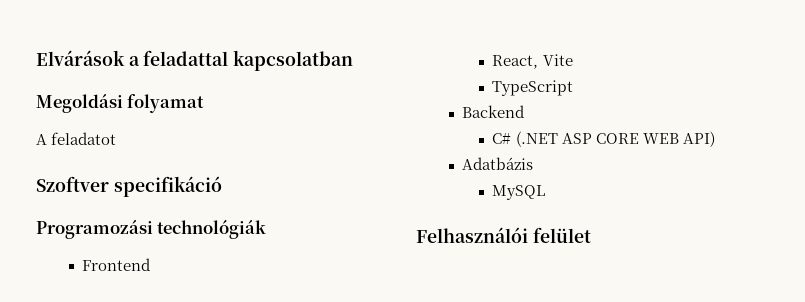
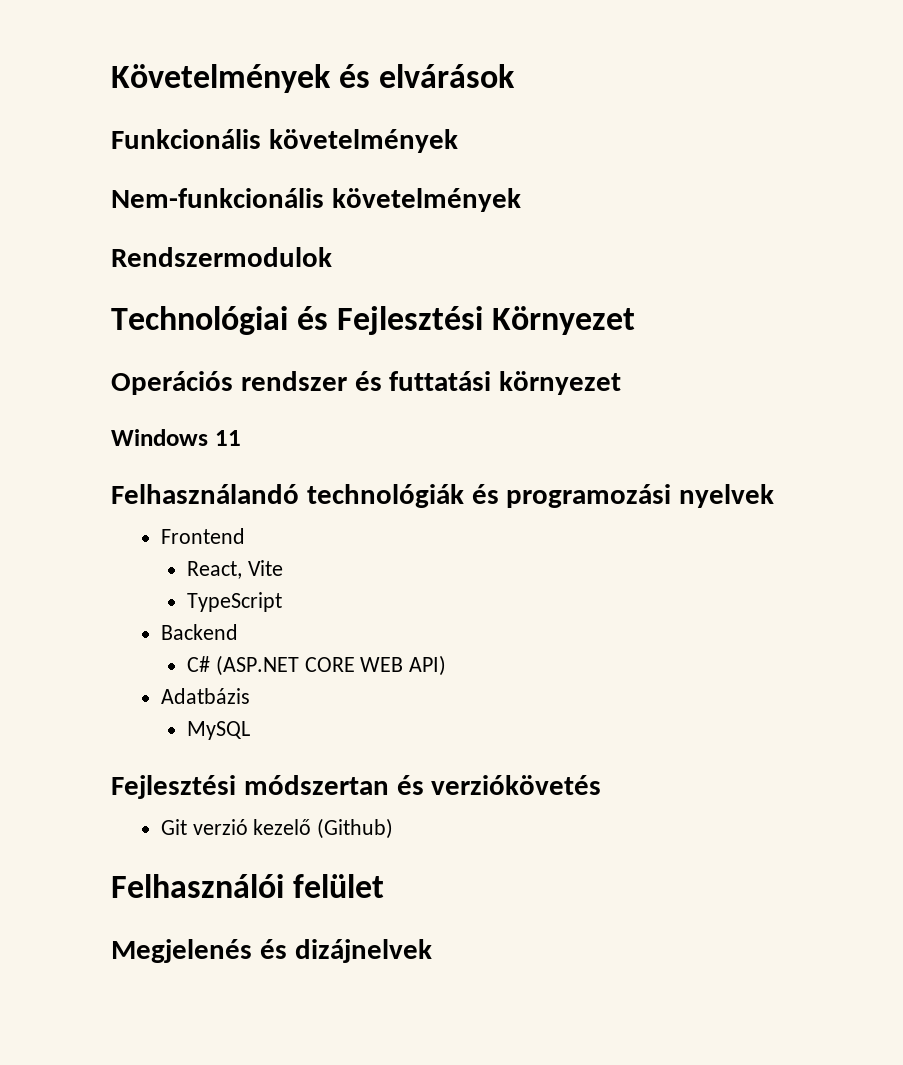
[36,50,354,71] [36,94,205,113] [36,132,117,145] [36,176,222,197] [36,220,267,239] Elvárások a feladattal kapcsolatban // Megoldási folyamat // A feladatot // Szoftver specifikáció // Programozási technológiák -> [111,64,516,93] [111,129,458,153] [111,188,521,212] [111,247,332,267] [111,306,636,335] [111,371,622,395] [111,429,241,446] [111,484,775,508] Követelmények és elvárások // Funkcionális követelmények // Nem-funkcionális követelmények // Rendszermodulok // Technológiai és Fejlesztési Környezet // Operációs rendszer és futtatási környezet // Windows 11 // Felhasználandó technológiák és programozási nyelvek
[515,131,592,147] (.NET ASP -> [215,655,299,676] (ASP.NET
(546, 192) none -> [111,775,602,799] [160,818,394,839] // Fejlesztési módszertan és verziókövetés // Git verzió kezelő (Github)
(591, 235) none -> [111,939,432,963] // Megjelenés és dizájnelvek

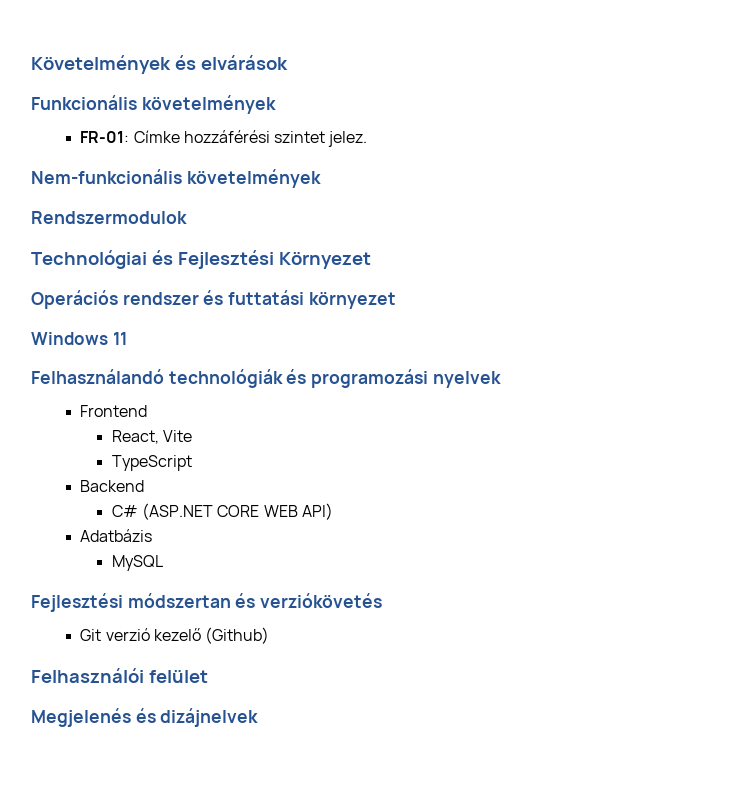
(458, 141) none -> [80,130,368,147] // FR-01: Címke hozzáférési szintet jelez.

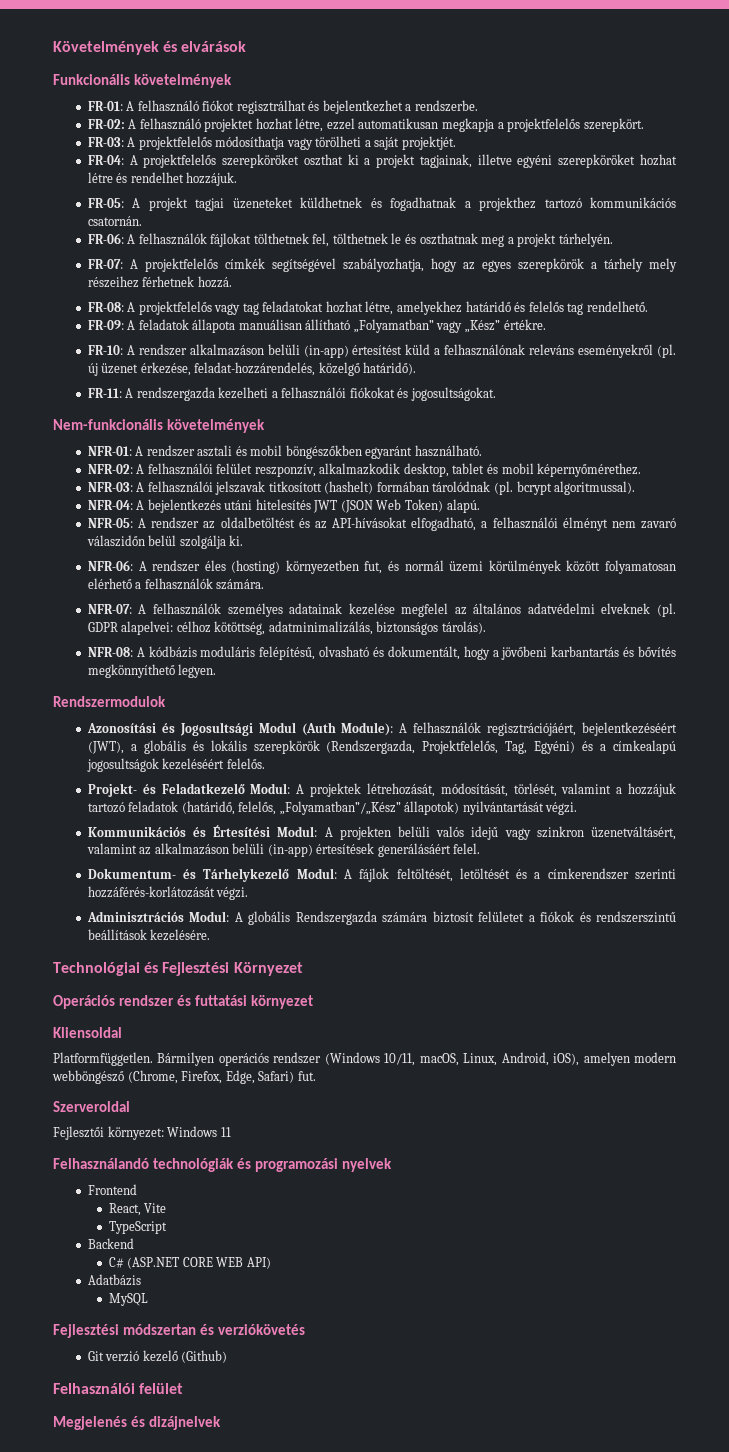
[133,130,368,147] [31,169,321,188] [31,211,187,224] Címke hozzáférési szintet jelez. // Nem-funkcionális követelmények // Rendszermodulok -> [126,100,478,114] [87,118,644,132] [87,136,456,150] [87,154,678,168] [87,172,238,186] [87,197,676,211] [87,216,142,226] [87,233,613,247] [87,258,678,272] [87,276,232,288] [87,301,648,315] [87,319,546,333] [87,344,676,358] [87,362,417,376] [87,387,496,401] [53,419,266,433] [87,445,482,459] [87,463,642,477] [87,481,636,495] [87,499,480,513] [87,517,676,531] [86,535,244,549] [87,560,676,574] [87,578,265,590] [87,603,676,617] [87,621,486,635] [87,646,676,660] [87,664,217,678] [53,696,166,707] [86,722,677,736] [87,740,676,754] [86,758,265,772] [87,783,676,797] [87,801,578,815] [87,825,677,840] [86,843,481,857] [87,868,676,882] [87,886,249,900] [86,911,676,925] [87,929,211,941] A felhasználó fiókot regisztrálhat és bejelentkezhet a rendszerbe. // FR-02: A felhasználó projektet hozhat létre, ezzel automatikusan megkapja a projektfelelős szerepkört. // FR-03: A projektfelelős módosíthatja vagy törölheti a saját projektjét. // FR-04: A projektfelelős szerepköröket oszthat ki a projekt tagjainak, illetve egyéni szerepköröket hozhat létre és rendelhet hozzájuk. // FR-05: A projekt tagjai üzeneteket küldhetnek és fogadhatnak a projekthez tartozó kommunikációs csatornán. // FR-06: A felhasználók fájlokat tölthetnek fel, tölthetnek le és oszthatnak meg a projekt tárhelyén. // FR-07: A projektfelelős címkék segítségével szabályozhatja, hogy az egyes szerepkörök a tárhely mely részeihez férhetnek hozzá. // FR-08: A projektfelelős vagy tag feladatokat hozhat létre, amelyekhez határidő és felelős tag rendelhető. // FR-09: A feladatok állapota manuálisan állítható „Folyamatban” vagy „Kész” értékre. // FR-10: A rendszer alkalmazáson belüli (in-app) értesítést küld a felhasználónak releváns eseményekről (pl. új üzenet érkezése, feladat-hozzárendelés, közelgő határidő). // FR-11: A rendszergazda kezelheti a felhasználói fiókokat és jogosultságokat. // Nem-funkcionális követelmények // NFR-01: A rendszer asztali és mobil böngészőkben egyaránt használható. // NFR-02: A felhasználói felület reszponzív, alkalmazkodik desktop, tablet és mobil képernyőmérethez. // NFR-03: A felhasználói jelszavak titkosított (hashelt) formában tárolódnak (pl. bcrypt algoritmussal). // NFR-04: A bejelentkezés utáni hitelesítés JWT (JSON Web Token) alapú. // NFR-05: A rendszer az oldalbetöltést és az API-hívásokat elfogadható, a felhasználói élményt nem zavaró válaszidőn belül szolgálja ki. // NFR-06: A rendszer éles (hosting) környezetben fut, és normál üzemi körülmények között folyamatosan elérhető a felhasználók számára. // NFR-07: A felhasználók személyes adatainak kezelése megfelel az általános adatvédelmi elveknek (pl. GDPR alapelvei: célhoz kötöttség, adatminimalizálás, biztonságos tárolás). // NFR-08: A kódbázis moduláris felépítésű, olvasható és dokumentált, hogy a jövőbeni karbantartás és bővítés megkönnyíthető legyen. // Rendszermodulok // Azonosítási és Jogosultsági Modul (Auth Module): A felhasználók regisztrációjáért, bejelentkezéséért (JWT), a globális és lokális szerepkörök (Rendszergazda, Projektfelelős, Tag, Egyéni) és a címkealapú jogosultságok kezeléséért felelős. // Projekt- és Feladatkezelő Modul: A projektek létrehozását, módosítását, törlését, valamint a hozzájuk tartozó feladatok (határidő, felelős, „Folyamatban”/„Kész” állapotok) nyilvántartását végzi. // Kommunikációs és Értesítési Modul: A projekten belüli valós idejű vagy szinkron üzenetváltásért, valamint az alkalmazáson belüli (in-app) értesítések generálásáért felel. // Dokumentum- és Tárhelykezelő Modul: A fájlok feltöltését, letöltését és a címkerendszer szerinti hozzáférés-korlátozását végzi. // Adminisztrációs Modul: A globális Rendszergazda számára biztosít felületet a fiókok és rendszerszintű beállítások kezelésére.
(396, 300) none -> [53,1027,122,1038] [53,1052,676,1066] [52,1070,316,1084] [53,1101,130,1112] [53,1126,164,1140] Kliensoldal // Platformfüggetlen. Bármilyen operációs rendszer (Windows 10/11, macOS, Linux, Android, iOS), amelyen modern webböngésző (Chrome, Firefox, Edge, Safari) fut. // Szerveroldal // Fejlesztői környezet:

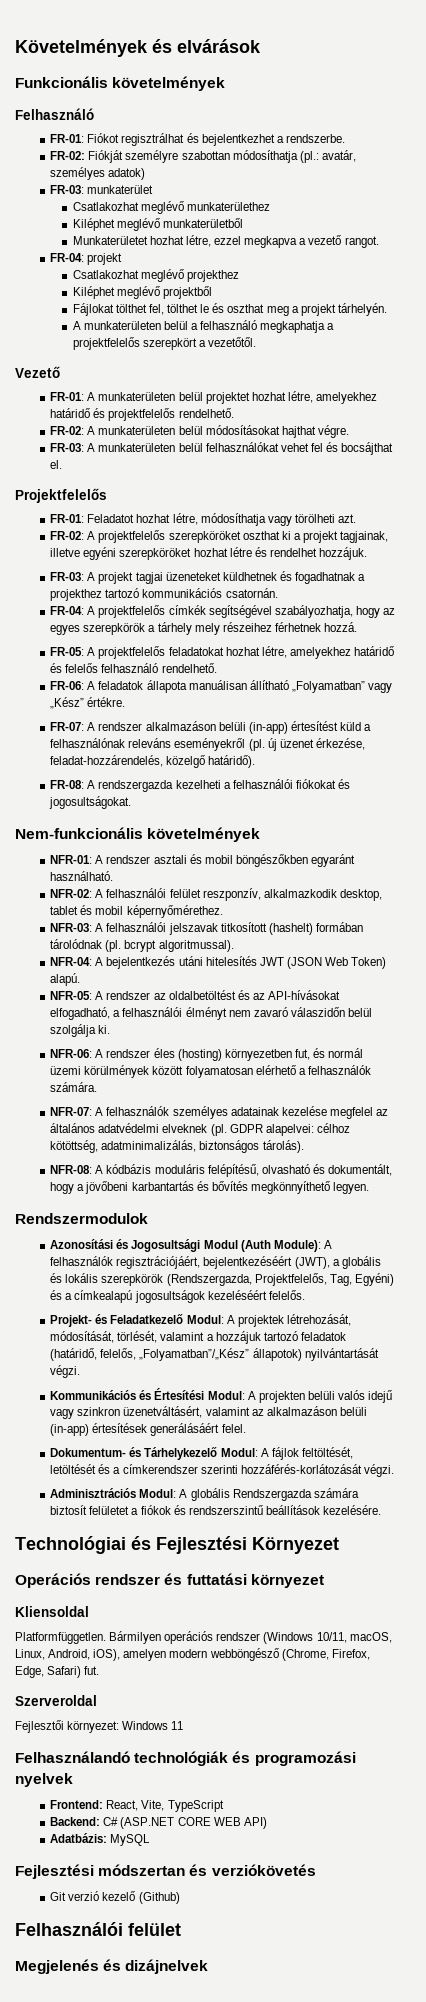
[87,100,235,112] // FR-01: A felhasználó fiókot -> [15,108,94,120] [50,133,120,143] // Felhasználó // FR-01: Fiókot
[128,118,644,132] [87,136,456,150] [87,155,124,165] A felhasználó projektet hozhat létre, ezzel automatikusan megkapja a projektfelelős szerepkört. // FR-03: A projektfelelős módosíthatja vagy törölheti a saját projektjét. // FR-04: -> [88,150,356,163] [50,167,146,180] [50,185,154,194] [72,201,271,214] [72,218,244,231] [72,235,379,248] [50,253,123,265] [72,269,240,282] [72,286,213,299] [72,303,387,316] [72,320,335,333] [72,337,257,350] [15,366,60,378] [50,391,377,404] [50,408,234,421] [50,425,349,438] [50,442,394,455] [50,460,63,469] [15,488,107,503] [50,513,356,526] [50,531,85,540] Fiókját személyre szabottan módosíthatja (pl.: avatár, személyes adatok) // FR-03: munkaterület // Csatlakozhat meglévő munkaterülethez // Kiléphet meglévő munkaterületből // Munkaterületet hozhat létre, ezzel megkapva a vezető rangot. // FR-04: projekt // Csatlakozhat meglévő projekthez // Kiléphet meglévő projektből // Fájlokat tölthet fel, tölthet le és oszthat meg a projekt tárhelyén. // A munkaterületen belül a felhasználó megkaphatja a projektfelelős szerepkört a vezetőtől. // Vezető // FR-01: A munkaterületen belül projektet hozhat létre, amelyekhez határidő és projektfelelős rendelhető. // FR-02: A munkaterületen belül módosításokat hajthat végre. // FR-03: A munkaterületen belül felhasználókat vehet fel és bocsájthat el. // Projektfelelős // FR-01: Feladatot hozhat létre, módosíthatja vagy törölheti azt. // FR-02:
[87,198,124,208] FR-05: -> [50,572,85,581] FR-03:
[87,233,613,247] [87,259,123,269] FR-06: A felhasználók fájlokat tölthetnek fel, tölthetnek le és oszthatnak meg a projekt tárhelyén. // FR-07: -> [50,606,85,615] FR-04:
[87,301,259,315] FR-08: A projektfelelős vagy tag -> [50,646,166,659] FR-05: A projektfelelős
[567,301,648,315] [87,320,124,330] tag rendelhető. // FR-09: -> [101,663,217,673] [50,681,85,690] felhasználó rendelhető. // FR-06:
[87,345,123,355] FR-10: -> [50,722,85,731] FR-07:
[87,388,122,398] FR-11: -> [50,780,85,789] FR-08:
[87,1184,137,1195] [108,1203,167,1216] Frontend // React, Vite // -> [50,1800,165,1811] Frontend: React, Vite,
[87,1238,134,1249] Backend // -> [50,1817,101,1826] Backend:
[87,1274,141,1286] Adatbázis // -> [50,1833,108,1843] Adatbázis:

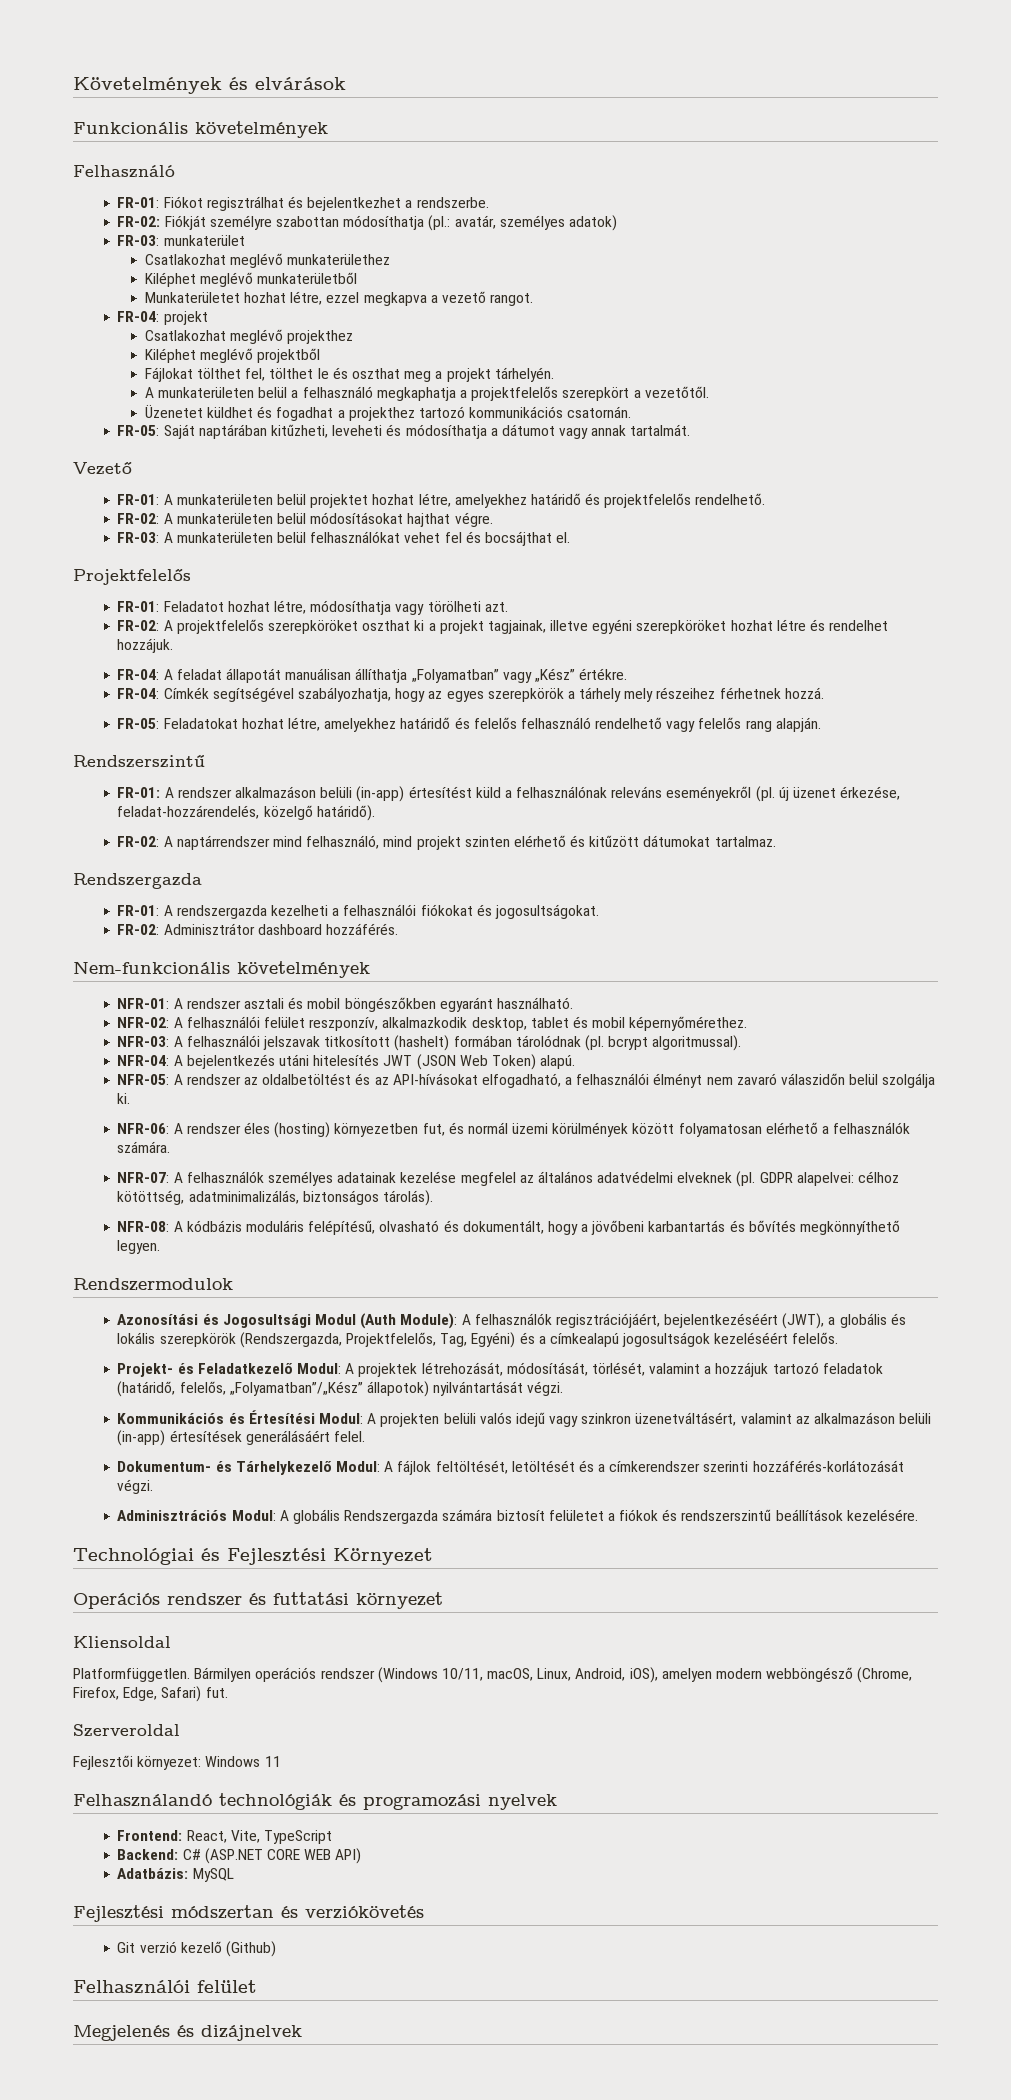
(257, 342) none -> [144,404,632,421] [117,424,691,439] // Üzenetet küldhet és fogadhat a projekthez tartozó kommunikációs csatornán. // FR-05: Saját naptárában kitűzheti, leveheti és módosíthatja a dátumot vagy annak tartalmát.
[50,571,366,584] [50,588,278,601] [50,605,206,618] FR-03: A projekt tagjai üzeneteket küldhetnek és fogadhatnak a projekthez tartozó kommunikációs csatornán. // FR-04: A projektfelelős címkék -> [117,668,628,683] [117,687,209,699] FR-04: A feladat állapotát manuálisan állíthatja „Folyamatban” vagy „Kész” értékre. // FR-04: Címkék
[87,646,224,659] A projektfelelős feladatokat -> [163,718,238,729] Feladatokat
[161,663,217,673] [50,680,392,693] [50,697,126,709] [50,722,85,731] rendelhető. // FR-06: A feladatok állapota manuálisan állítható „Folyamatban” vagy „Kész” értékre. // FR-07: -> [595,717,821,732] [73,755,205,768] [117,787,161,798] rendelhető vagy felelős rang alapján. // Rendszerszintű // FR-01:
[50,780,85,789] FR-08: -> [117,835,776,850] [73,873,202,889] [117,905,160,916] FR-02: A naptárrendszer mind felhasználó, mind projekt szinten elérhető és kitűzött dátumokat tartalmaz. // Rendszergazda // FR-01:
(132, 802) none -> [117,923,399,935] // FR-02: Adminisztrátor dashboard hozzáférés.

